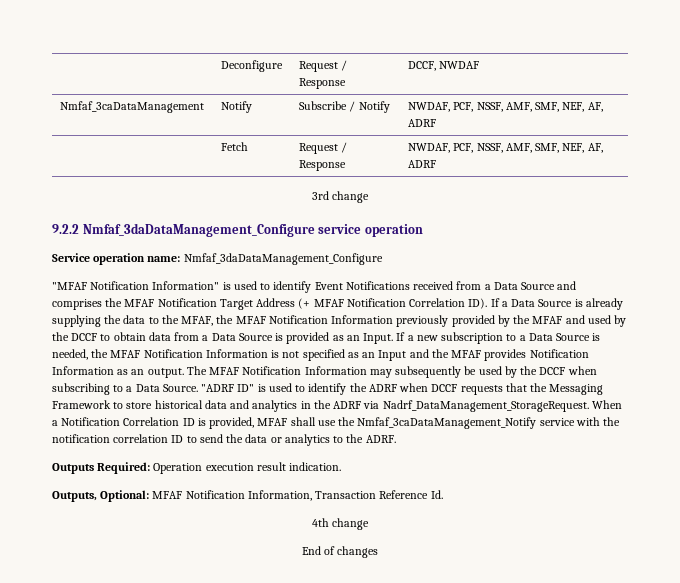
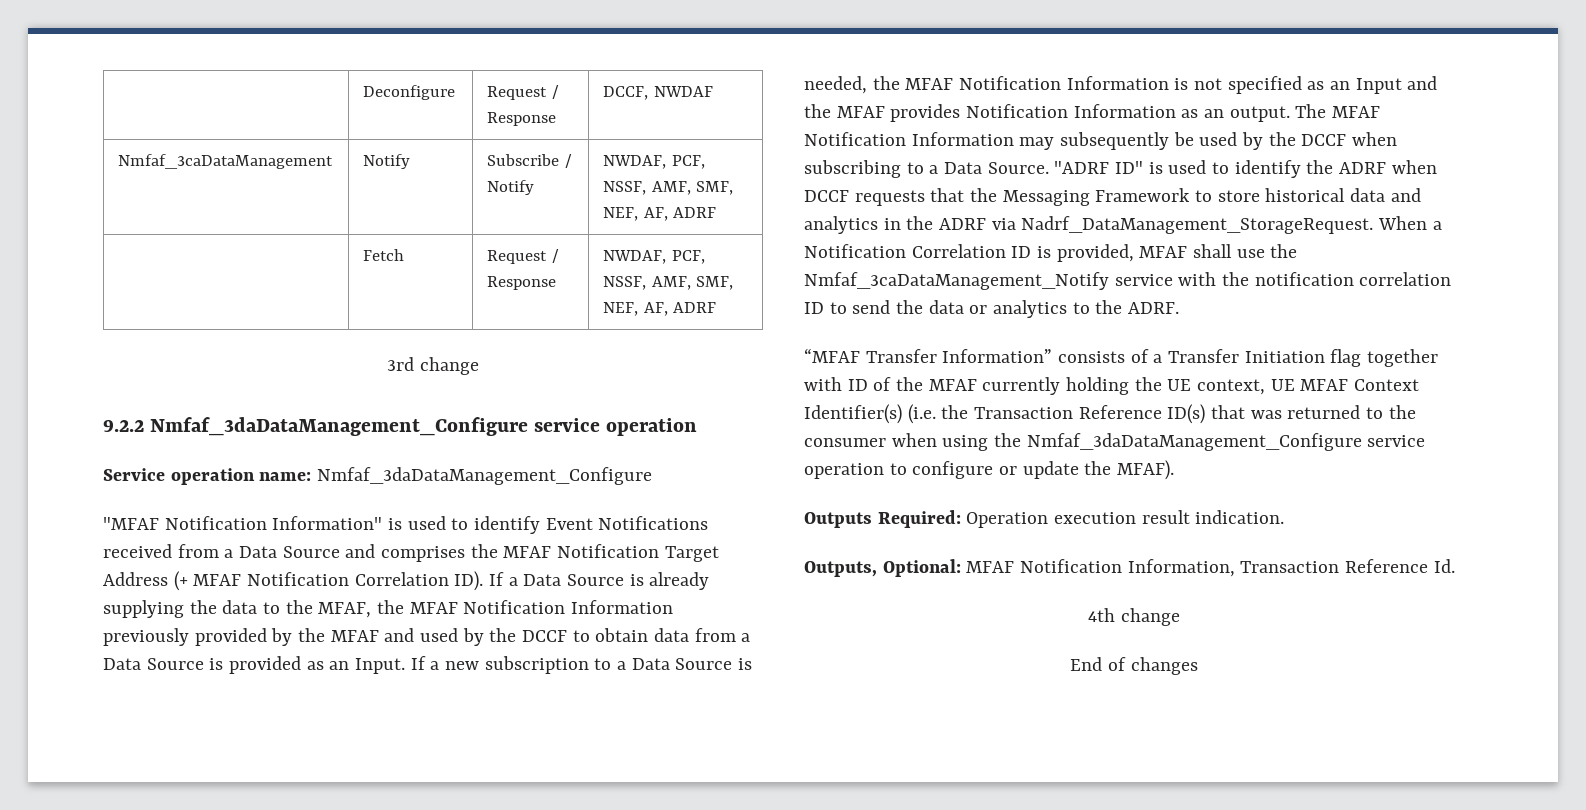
(396, 439) none -> [804,348,1439,367] [804,377,1420,395] [804,404,1416,424] [804,433,1426,451] [804,460,1175,480] // “MFAF Transfer Information” consists of a Transfer Initiation flag together with ID of the MFAF currently holding the UE context, UE MFAF Context Identifier(s) (i.e. the Transaction Reference ID(s) that was returned to the consumer when using the Nmfaf_3daDataManagement_Configure service operation to configure or update the MFAF).

